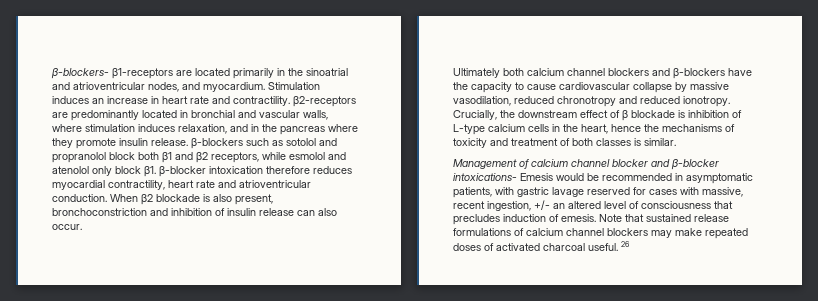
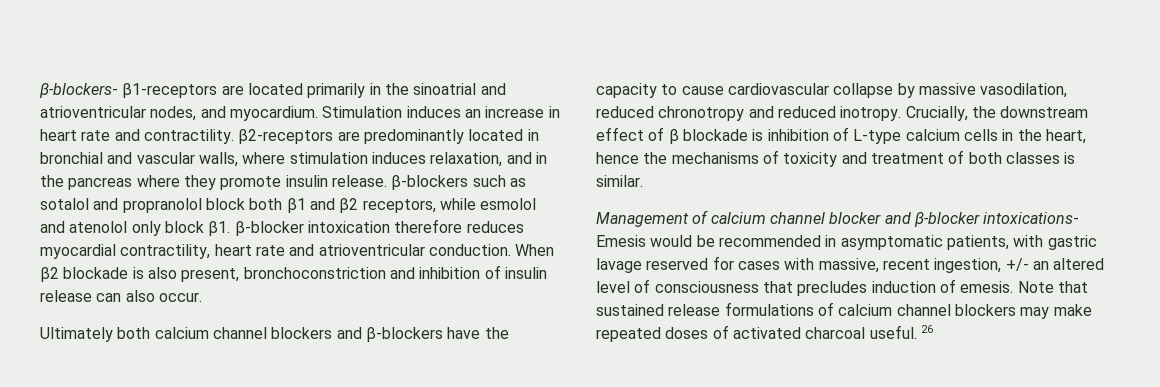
[286,138,316,146] sotolol -> [40,198,89,210] sotalol
[683,96,730,107] ionotropy. -> [840,106,902,121] inotropy.

